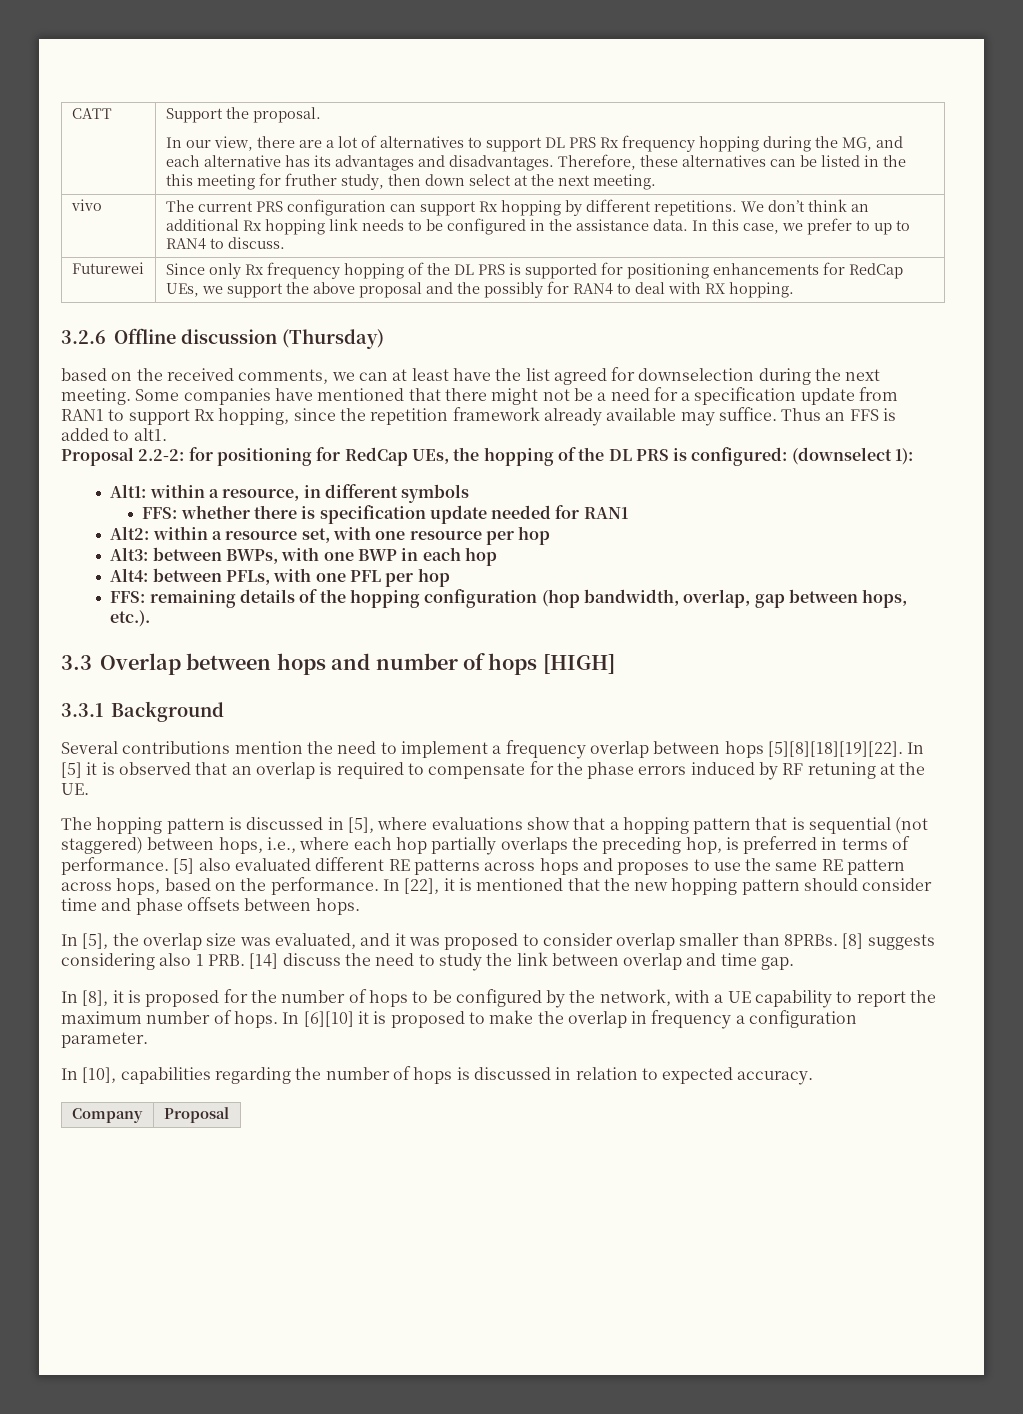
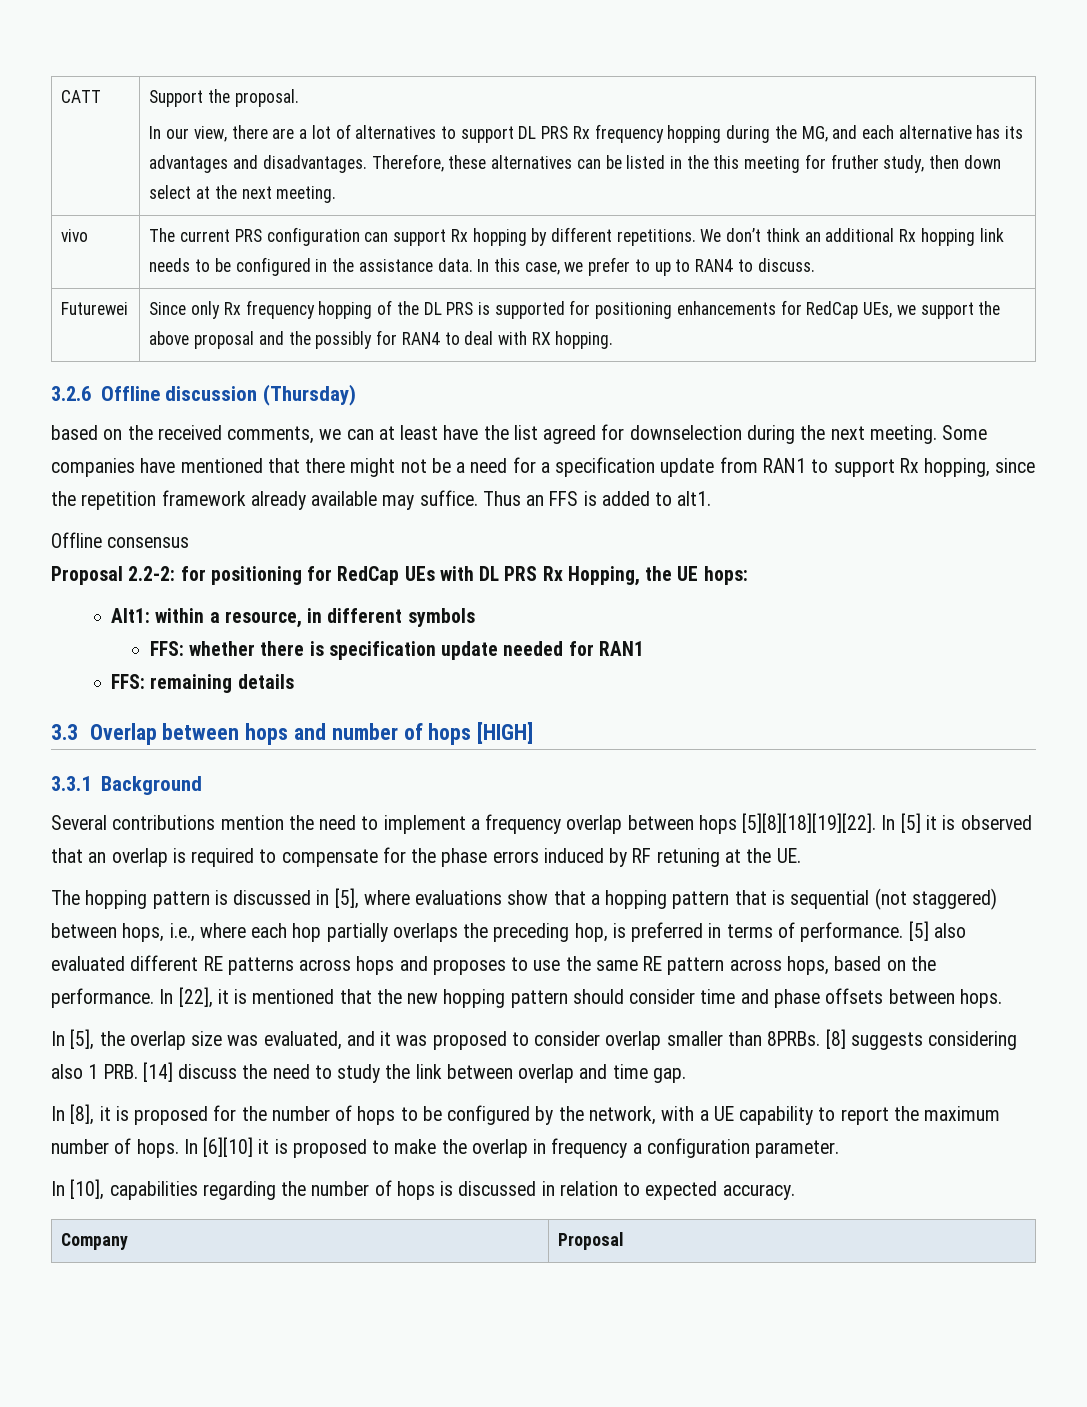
(167, 434) none -> [51,532,190,548] // Offline consensus
[411,447,914,466] UEs, the hopping of the DL PRS is configured: (downselect 1): -> [404,566,748,586] UEs with DL PRS Rx Hopping, the UE hops:
[110,526,551,545] [110,547,497,566] [110,568,450,587] [110,589,908,608] [110,610,151,627] Alt2: within a resource set, with one resource per hop // Alt3: between BWPs, with one BWP in each hop // Alt4: between PFLs, with one PFL per hop // FFS: remaining details of the hopping configuration (hop bandwidth, overlap, gap between hops, etc.). -> [111,674,294,693] FFS: remaining details

